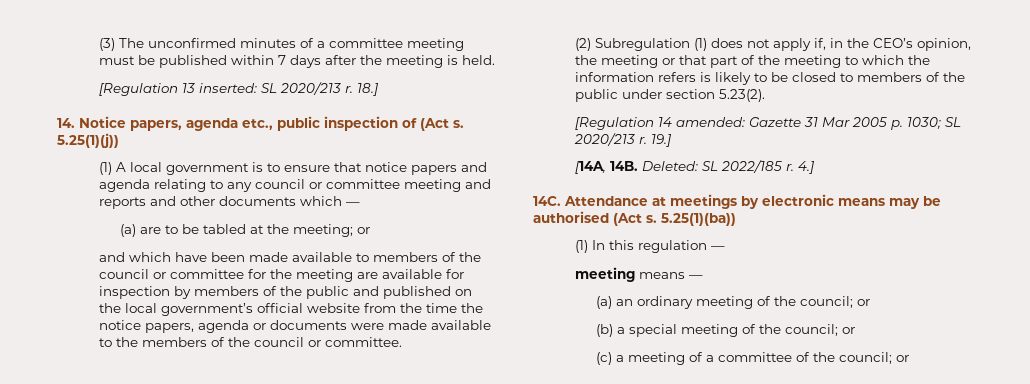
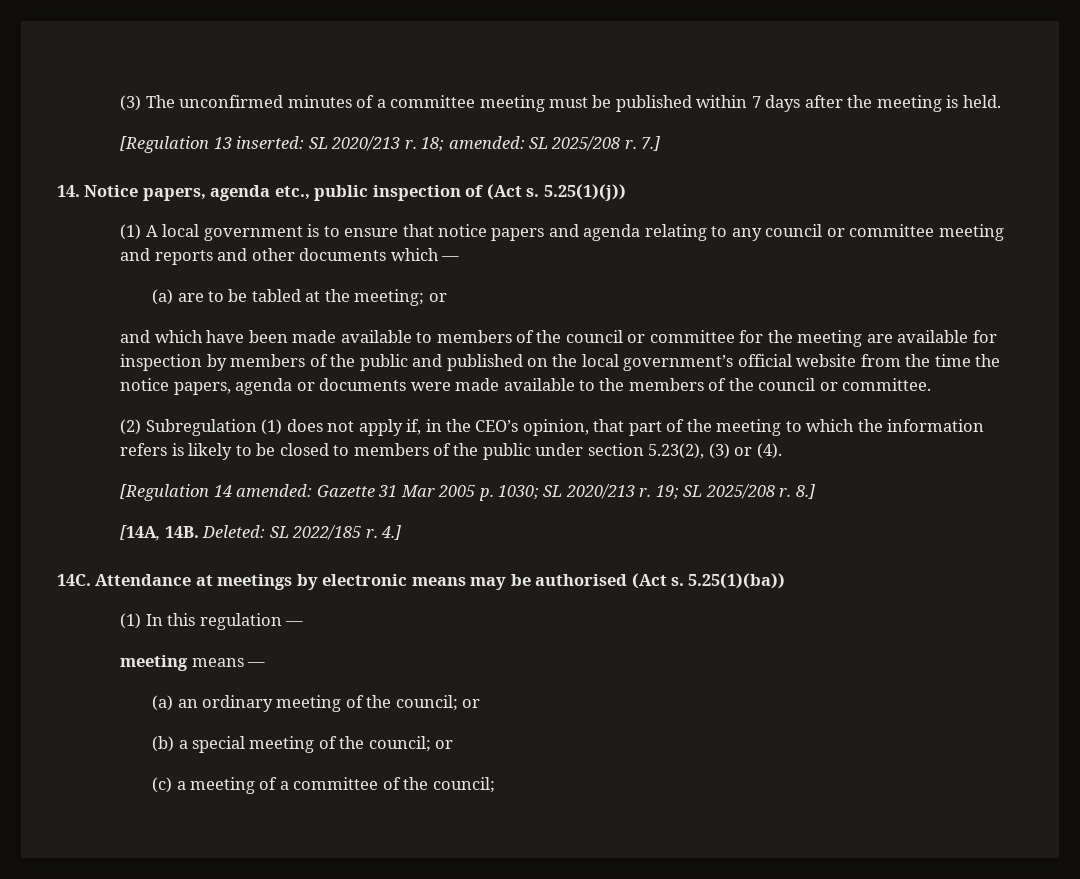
[357,83,380,96] 18.] -> [421,136,661,152] 18; amended: SL 2025/208 r. 7.]
[575,55,676,68] the meeting or -> (589, 427) none
[719,89,766,102] 5.23(2). -> [648,443,782,459] 5.23(2), (3) or (4).
[651,134,673,147] 19.] -> [655,484,815,500] 19; SL 2025/208 r. 8.]
[896,355,910,362] or -> (495, 785) none

